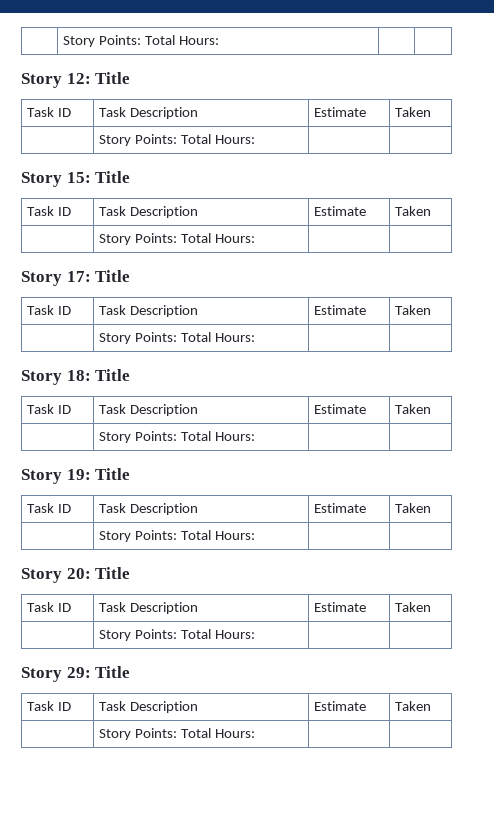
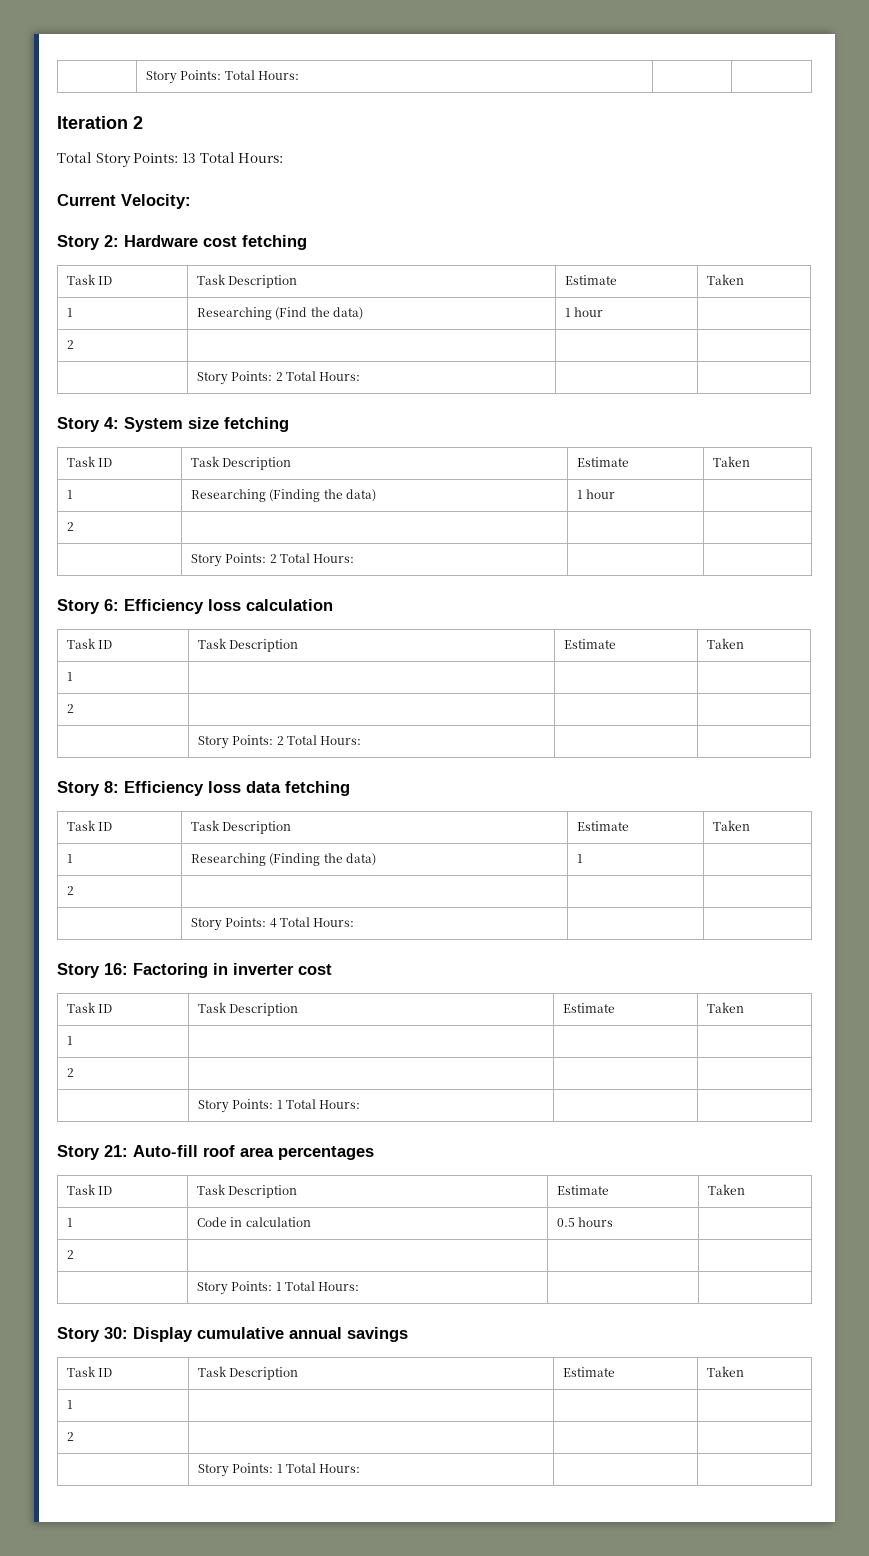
[63,35,219,47] [21,72,131,88] [27,107,72,117] [99,107,199,119] [314,107,367,117] [395,107,432,117] [99,134,255,146] [21,171,131,187] [27,206,72,216] [99,206,199,218] [314,206,367,216] [395,206,432,216] [99,233,255,245] [21,270,131,286] [27,305,72,315] [99,305,199,317] [314,305,367,315] [395,305,432,315] [99,332,255,344] [21,369,131,385] [27,404,72,414] [99,404,199,416] [314,404,367,414] [395,404,432,414] [99,431,255,443] [21,468,131,484] [27,503,72,513] [99,503,199,515] [314,503,367,513] [395,503,432,513] [99,530,255,542] [21,567,131,583] [27,602,72,612] [99,602,199,614] [314,602,367,612] [395,602,432,612] [99,629,255,641] [21,666,131,682] [27,701,72,711] [99,701,199,713] [314,701,367,711] [395,701,432,711] [99,728,178,740] | Story Points: Total Hours: | | // Story 12: Title // Task ID | Task Description | Estimate | Taken // | Story Points: Total Hours: | | // Story 15: Title // Task ID | Task Description | Estimate | Taken // | Story Points: Total Hours: | | // Story 17: Title // Task ID | Task Description | Estimate | Taken // | Story Points: Total Hours: | | // Story 18: Title // Task ID | Task Description | Estimate | Taken // | Story Points: Total Hours: | | // Story 19: Title // Task ID | Task Description | Estimate | Taken // | Story Points: Total Hours: | | // Story 20: Title // Task ID | Task Description | Estimate | Taken // | Story Points: Total Hours: | | // Story 29: Title // Task ID | Task Description | Estimate | Taken // | Story Points: -> [146,70,299,84] [57,116,143,129] [57,152,284,167] [57,194,191,209] [57,235,307,250] [67,274,113,285] [197,274,298,288] [565,275,618,285] [707,274,745,285] [67,308,74,317] [197,307,363,320] [565,307,604,317] [67,340,75,349] [197,371,361,385] [57,417,289,432] [67,456,113,467] [191,456,292,470] [577,457,630,467] [713,456,751,467] [67,490,74,499] [191,489,376,502] [577,489,616,499] [67,522,75,531] [191,553,355,567] [57,599,333,614] [67,638,113,649] [198,638,299,652] [564,639,617,649] [707,638,745,649] [67,672,74,681] [67,704,75,713] [198,735,362,749] [57,781,350,796] [67,820,113,831] [191,820,292,834] [577,821,630,831] [713,820,751,831] [67,854,74,863] [191,853,376,866] [577,854,584,863] [67,886,75,895] [191,917,355,931] [57,963,332,978] [67,1002,113,1013] [198,1002,299,1016] [563,1003,616,1013] [707,1002,745,1013] [67,1036,74,1045] [67,1068,75,1077] [198,1099,361,1113] [57,1145,374,1160] [67,1184,113,1195] [197,1184,298,1198] [557,1185,610,1195] [708,1184,746,1195] [67,1218,74,1227] [197,1217,311,1227] [557,1217,614,1227] [67,1250,75,1259] [197,1281,360,1295] [57,1327,408,1342] [67,1366,113,1377] [198,1366,299,1380] [563,1367,616,1377] [707,1366,745,1377] [67,1400,74,1409] [67,1432,75,1441] [198,1463,283,1477] | Story Points: Total Hours: | | // Iteration 2 // Total Story Points: 13 Total Hours: // Current Velocity: // Story 2: Hardware cost fetching // Task ID | Task Description | Estimate | Taken // 1 | Researching (Find the data) | 1 hour | // 2 | | | // | Story Points: 2 Total Hours: | | // Story 4: System size fetching // Task ID | Task Description | Estimate | Taken // 1 | Researching (Finding the data) | 1 hour | // 2 | | | // | Story Points: 2 Total Hours: | | // Story 6: Efficiency loss calculation // Task ID | Task Description | Estimate | Taken // 1 | | | // 2 | | | // | Story Points: 2 Total Hours: | | // Story 8: Efficiency loss data fetching // Task ID | Task Description | Estimate | Taken // 1 | Researching (Finding the data) | 1 | // 2 | | | // | Story Points: 4 Total Hours: | | // Story 16: Factoring in inverter cost // Task ID | Task Description | Estimate | Taken // 1 | | | // 2 | | | // | Story Points: 1 Total Hours: | | // Story 21: Auto-fill roof area percentages // Task ID | Task Description | Estimate | Taken // 1 | Code in calculation | 0.5 hours | // 2 | | | // | Story Points: 1 Total Hours: | | // Story 30: Display cumulative annual savings // Task ID | Task Description | Estimate | Taken // 1 | | | // 2 | | | // | Story Points: 1

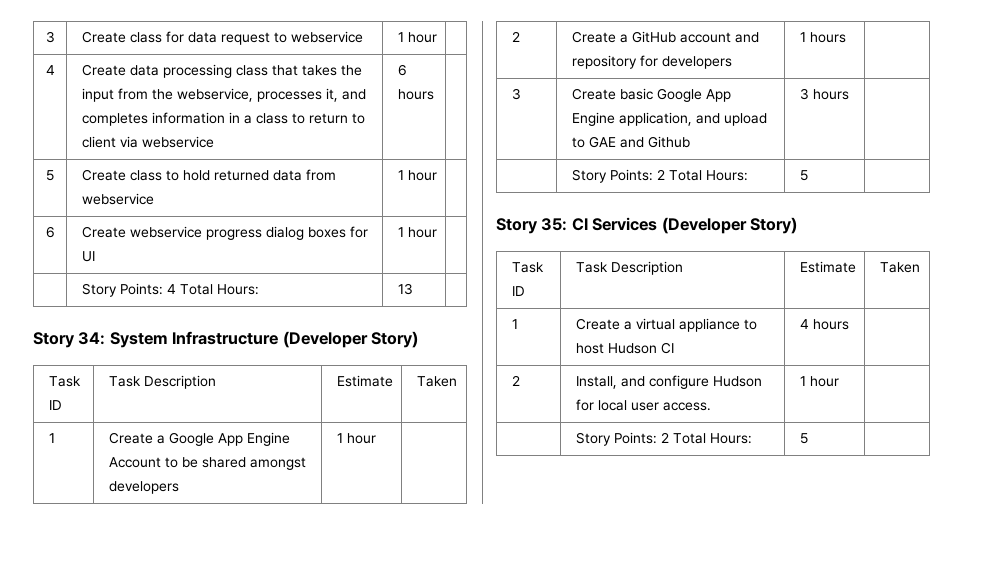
[146,70,299,84] [57,116,143,129] [57,152,284,167] [57,194,191,209] [57,235,307,250] [67,274,113,285] [197,274,298,288] [565,275,618,285] [707,274,745,285] [67,308,74,317] [197,307,363,320] [565,307,604,317] [67,340,75,349] [197,371,361,385] [57,417,289,432] [67,456,113,467] [191,456,292,470] [577,457,630,467] [713,456,751,467] [67,490,74,499] [191,489,376,502] [577,489,616,499] [67,522,75,531] [191,553,355,567] [57,599,333,614] [67,638,113,649] [198,638,299,652] [564,639,617,649] [707,638,745,649] [67,672,74,681] [67,704,75,713] [198,735,362,749] [57,781,350,796] [67,820,113,831] [191,820,292,834] [577,821,630,831] [713,820,751,831] [67,854,74,863] [191,853,376,866] [577,854,584,863] [67,886,75,895] [191,917,355,931] [57,963,332,978] [67,1002,113,1013] [198,1002,299,1016] [563,1003,616,1013] [707,1002,745,1013] [67,1036,74,1045] [67,1068,75,1077] [198,1099,361,1113] [57,1145,374,1160] [67,1184,113,1195] [197,1184,298,1198] [557,1185,610,1195] [708,1184,746,1195] [67,1218,74,1227] [197,1217,311,1227] [557,1217,614,1227] [67,1250,75,1259] [197,1281,360,1295] [57,1327,408,1342] [67,1366,113,1377] [198,1366,299,1380] [563,1367,616,1377] [707,1366,745,1377] [67,1400,74,1409] [67,1432,75,1441] [198,1463,361,1477] | Story Points: Total Hours: | | // Iteration 2 // Total Story Points: 13 Total Hours: // Current Velocity: // Story 2: Hardware cost fetching // Task ID | Task Description | Estimate | Taken // 1 | Researching (Find the data) | 1 hour | // 2 | | | // | Story Points: 2 Total Hours: | | // Story 4: System size fetching // Task ID | Task Description | Estimate | Taken // 1 | Researching (Finding the data) | 1 hour | // 2 | | | // | Story Points: 2 Total Hours: | | // Story 6: Efficiency loss calculation // Task ID | Task Description | Estimate | Taken // 1 | | | // 2 | | | // | Story Points: 2 Total Hours: | | // Story 8: Efficiency loss data fetching // Task ID | Task Description | Estimate | Taken // 1 | Researching (Finding the data) | 1 | // 2 | | | // | Story Points: 4 Total Hours: | | // Story 16: Factoring in inverter cost // Task ID | Task Description | Estimate | Taken // 1 | | | // 2 | | | // | Story Points: 1 Total Hours: | | // Story 21: Auto-fill roof area percentages // Task ID | Task Description | Estimate | Taken // 1 | Code in calculation | 0.5 hours | // 2 | | | // | Story Points: 1 Total Hours: | | // Story 30: Display cumulative annual savings // Task ID | Task Description | Estimate | Taken // 1 | | | // 2 | | | // | Story Points: 1 Total Hours: | -> [45,31,55,43] [82,31,364,45] [398,32,438,43] [45,65,55,75] [82,64,363,78] [82,88,367,102] [82,112,366,126] [82,136,215,148] [398,64,408,76] [398,89,435,100] [45,170,54,181] [82,169,337,181] [82,193,155,205] [398,170,438,181] [45,226,55,238] [82,226,369,240] [82,251,96,262] [398,227,438,238] [82,283,260,297] [398,283,414,295] [33,331,419,348] [49,376,82,387] [49,400,63,410] [109,375,217,389] [337,375,394,387] [417,376,458,387] [49,433,56,443] [109,432,291,446] [109,457,307,470] [109,481,180,494] [337,433,377,444] [512,31,521,42] [572,31,760,43] [572,55,733,69] [800,32,847,43] [512,88,522,100] [572,88,732,102] [572,112,768,126] [572,136,691,148] [800,88,850,100] [572,169,749,183] [800,170,809,181] [496,217,798,234] [512,262,545,273] [512,286,526,296] [576,261,684,275] [800,261,857,273] [880,262,921,273] [512,319,519,329] [576,318,758,332] [576,342,675,354] [800,319,850,330] [512,375,521,386] [576,375,763,389] [576,399,712,411] [800,376,840,387] [576,432,753,446] [800,433,809,444] 3 | Create class for data request to webservice | 1 hour | // 4 | Create data processing class that takes the input from the webservice, processes it, and completes information in a class to return to client via webservice | 6 hours | // 5 | Create class to hold returned data from webservice | 1 hour | // 6 | Create webservice progress dialog boxes for UI | 1 hour | // | Story Points: 4 Total Hours: | 13 | // Story 34: System Infrastructure (Developer Story) // Task ID | Task Description | Estimate | Taken // 1 | Create a Google App Engine Account to be shared amongst developers | 1 hour | // 2 | Create a GitHub account and repository for developers | 1 hours | // 3 | Create basic Google App Engine application, and upload to GAE and Github | 3 hours | // | Story Points: 2 Total Hours: | 5 | // Story 35: CI Services (Developer Story) // Task ID | Task Description | Estimate | Taken // 1 | Create a virtual appliance to host Hudson CI | 4 hours | // 2 | Install, and configure Hudson for local user access. | 1 hour | // | Story Points: 2 Total Hours: | 5

